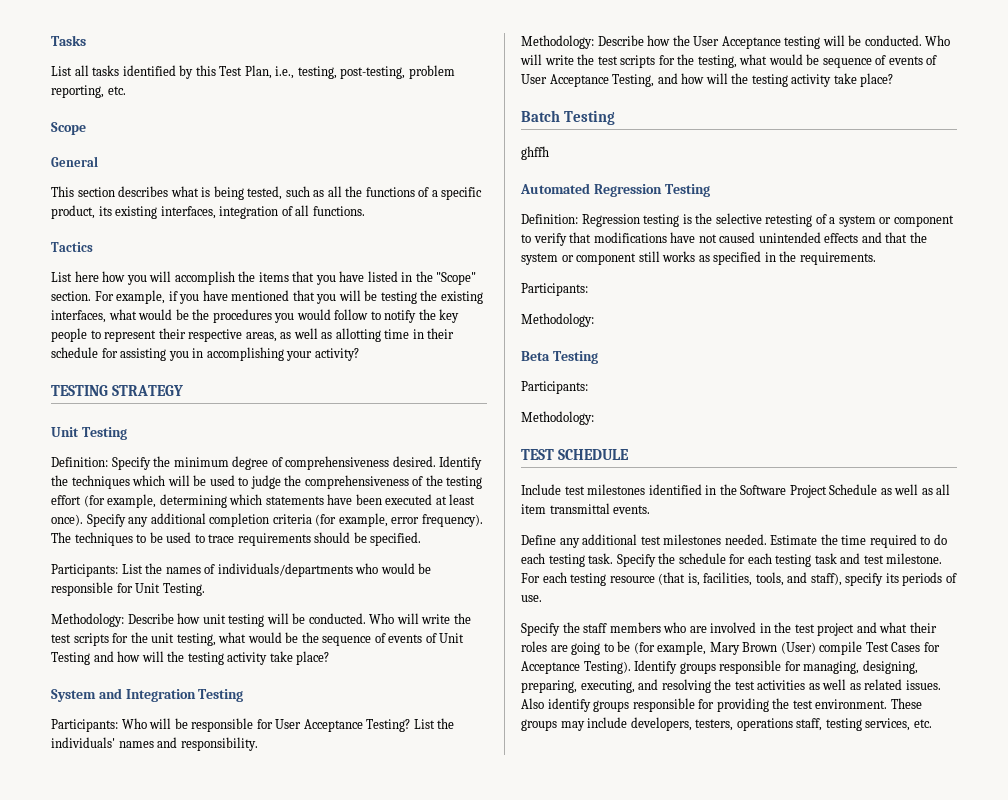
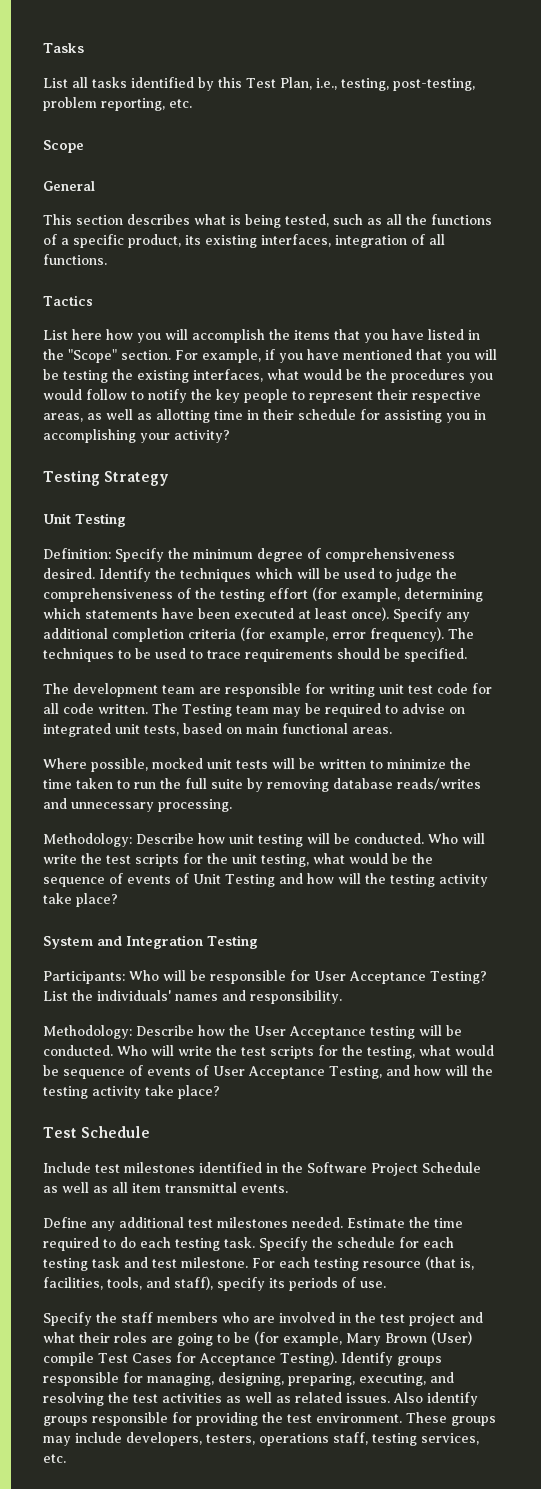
[51,385,184,396] TESTING STRATEGY -> [43,470,170,486] Testing Strategy
[51,563,432,577] [51,582,205,596] Participants: List the names of individuals/departments who would be responsible for Unit Testing. -> [43,683,492,697] [43,703,465,717] [43,723,392,737] [43,758,471,772] [43,778,481,792] [43,798,232,812] The development team are responsible for writing unit test code for all code written. The Testing team may be required to advise on integrated unit tests, based on main functional areas. // Where possible, mocked unit tests will be written to minimize the time taken to run the full suite by removing database reads/writes and unnecessary processing.
[521,110,616,125] [521,146,549,160] [520,183,710,197] [521,213,954,227] [521,232,927,246] [521,251,876,265] [521,283,588,296] [521,313,594,327] [521,351,598,364] [521,381,588,394] [521,411,594,425] [521,449,630,460] Batch Testing // ghffh // Automated Regression Testing // Definition: Regression testing is the selective retesting of a system or component to verify that modifications have not caused unintended effects and that the system or component still works as specified in the requirements. // Participants: // Methodology: // Beta Testing // Participants: // Methodology: // TEST SCHEDULE -> [43,1126,151,1138] Test Schedule

